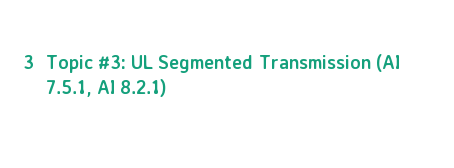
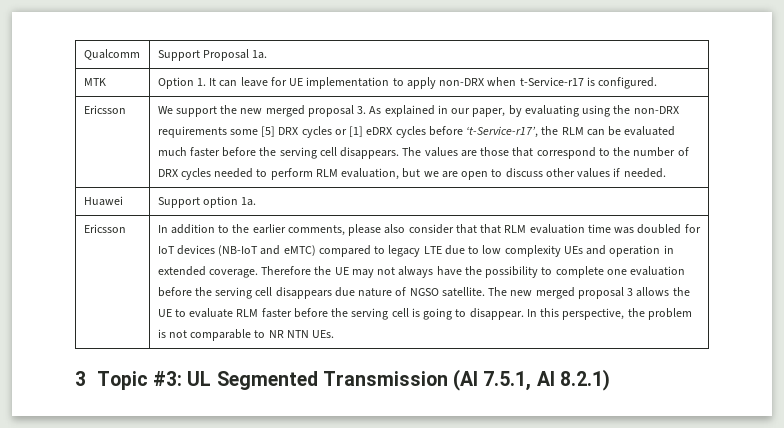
(23, 62) none -> [83,49,140,60] [157,49,268,61] [83,78,106,86] [157,77,658,89] [83,105,126,114] [157,105,679,117] [157,126,676,138] [157,147,689,159] [157,168,666,180] [83,196,123,206] [157,196,257,208] [83,224,126,233] [157,224,701,236] [157,245,674,257] [157,266,686,278] [157,287,690,299] [157,308,692,320] [157,329,335,341] Qualcomm | Support Proposal 1a. // MTK | Option 1. It can leave for UE implementation to apply non-DRX when t-Service-r17 is configured. // Ericsson | We support the new merged proposal 3. As explained in our paper, by evaluating using the non-DRX requirements some [5] DRX cycles or [1] eDRX cycles before ‘t-Service-r17’, the RLM can be evaluated much faster before the serving cell disappears. The values are those that correspond to the number of DRX cycles needed to perform RLM evaluation, but we are open to discuss other values if needed. // Huawei | Support option 1a. // Ericsson | In addition to the earlier comments, please also consider that that RLM evaluation time was doubled for IoT devices (NB-IoT and eMTC) compared to legacy LTE due to low complexity UEs and operation in extended coverage. Therefore the UE may not always have the possibility to complete one evaluation before the serving cell disappears due nature of NGSO satellite. The new merged proposal 3 allows the UE to evaluate RLM faster before the serving cell is going to disappear. In this perspective, the problem is not comparable to NR NTN UEs. //

